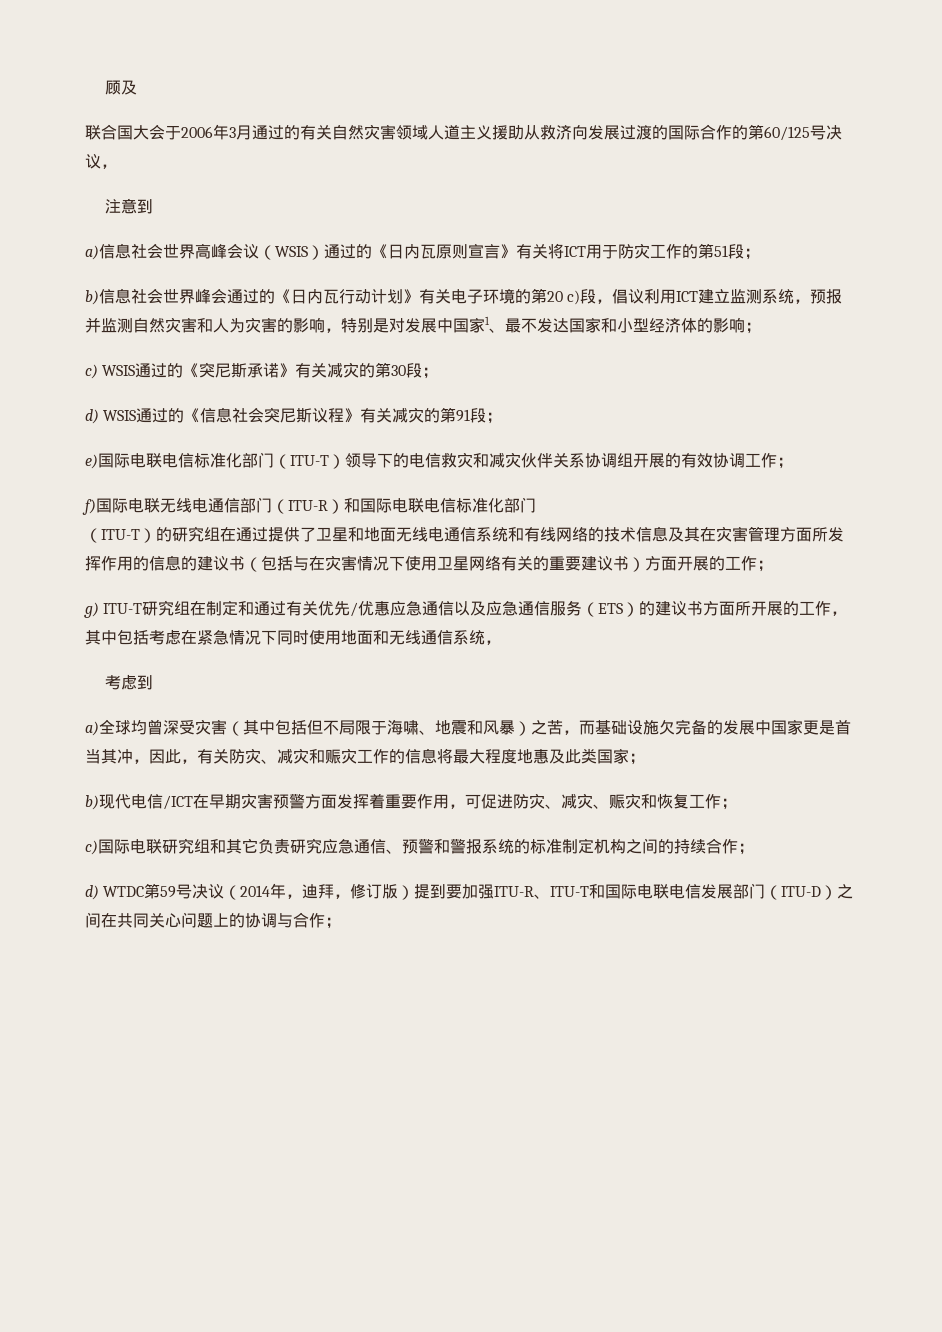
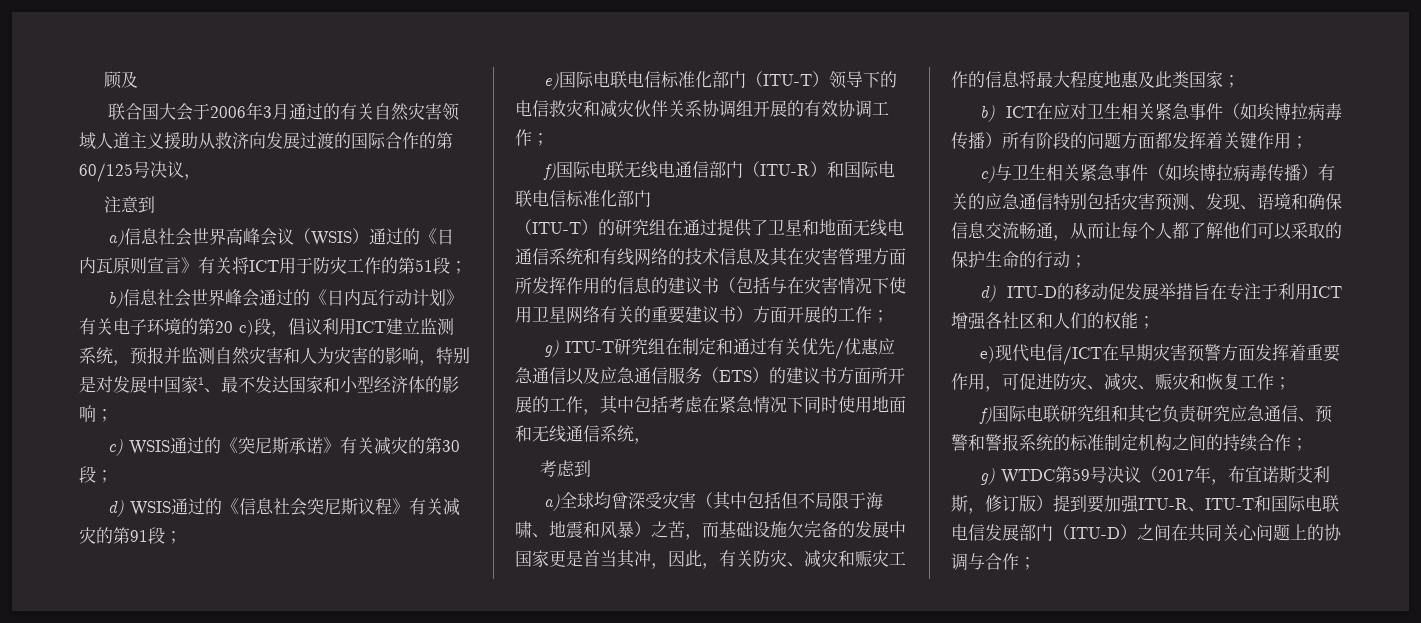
(99, 802) none -> [1006,103,1342,121] [951,131,1308,150] [980,164,1336,183] [951,193,1342,211] [951,222,1342,241] [951,251,1087,268] [980,283,1342,302] [951,312,1155,330] [980,346,996,363] ICT在应对卫生相关紧急事件（如埃博拉病毒传播）所有阶段的问题方面都发挥着关键作用； // c)与卫生相关紧急事件（如埃博拉病毒传播）有关的应急通信特别包括灾害预测、发现、语境和确保信息交流畅通，从而让每个人都了解他们可以采取的保护生命的行动； // d) ITU-D的移动促发展举措旨在专注于利用ICT增强各社区和人们的权能； // e)
[85,840,98,855] c) -> [979,407,993,424] f)
[85,885,99,900] d) -> [980,468,996,485] g)
[240,883,335,899] 2014年，迪拜 -> [1158,465,1331,485] [951,495,968,512] 2017年，布宜诺斯艾利斯

